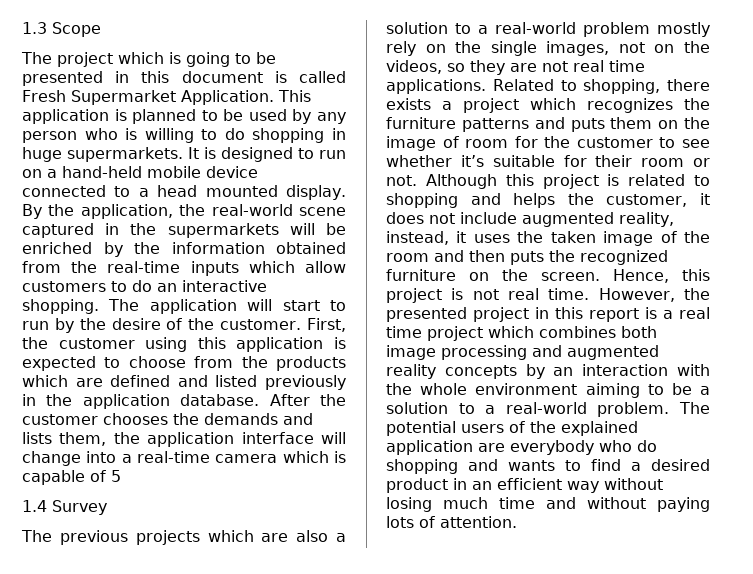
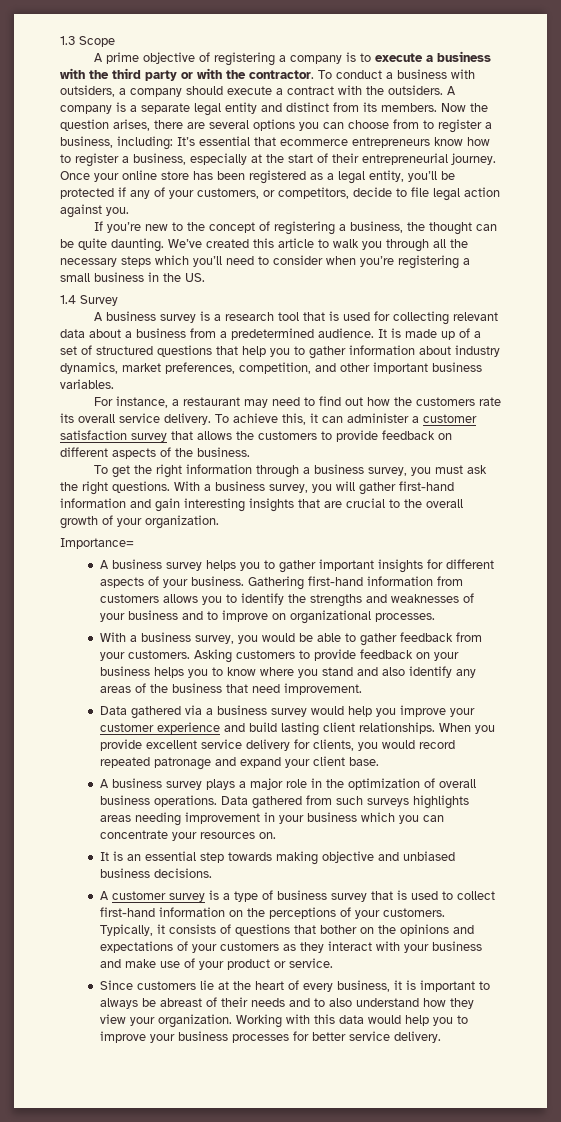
[21,52,276,67] [22,71,346,86] [22,90,311,105] [22,109,346,124] [22,128,346,143] [22,147,346,162] [22,166,258,178] [22,185,347,200] [22,204,346,219] [22,223,346,238] [22,242,346,257] [22,261,346,276] [22,280,267,292] [22,299,346,314] [22,318,347,333] [22,337,346,352] [22,356,346,371] [22,375,346,390] [22,394,346,409] [22,413,313,425] [22,432,346,447] [22,451,346,466] [22,470,121,485] [22,500,107,515] [21,530,346,545] [386,22,710,37] [386,41,710,56] [386,60,645,75] [386,79,710,94] [386,98,710,113] [386,117,710,132] [386,136,710,151] [386,155,710,167] [386,174,710,189] [386,193,710,208] [386,212,674,227] [386,231,710,246] [386,250,668,265] [386,269,710,283] [386,288,710,303] [386,307,710,322] [386,326,657,341] [386,345,659,360] [386,364,710,379] [386,383,710,398] [386,402,710,417] [386,421,638,436] [386,440,657,455] [386,459,710,474] [386,478,663,493] [386,497,710,512] [386,516,517,528] The project which is going to be presented in this document is called Fresh Supermarket Application. This application is planned to be used by any person who is willing to do shopping in huge supermarkets. It is designed to run on a hand-held mobile device connected to a head mounted display. By the application, the real-world scene captured in the supermarkets will be enriched by the information obtained from the real-time inputs which allow customers to do an interactive shopping. The application will start to run by the desire of the customer. First, the customer using this application is expected to choose from the products which are defined and listed previously in the application database. After the customer chooses the demands and lists them, the application interface will change into a real-time camera which is capable of 5 // 1.4 Survey // The previous projects which are also a solution to a real-world problem mostly rely on the single images, not on the videos, so they are not real time applications. Related to shopping, there exists a project which recognizes the furniture patterns and puts them on the image of room for the customer to see whether it’s suitable for their room or not. Although this project is related to shopping and helps the customer, it does not include augmented reality, instead, it uses the taken image of the room and then puts the recognized furniture on the screen. Hence, this project is not real time. However, the presented project in this report is a real time project which combines both image processing and augmented reality concepts by an interaction with the whole environment aiming to be a solution to a real-world problem. The potential users of the explained application are everybody who do shopping and wants to find a desired product in an efficient way without losing much time and without paying lots of attention. -> [93,51,491,66] [60,68,475,81] [60,85,456,97] [60,102,488,116] [60,119,492,133] [60,136,490,150] [60,153,496,167] [60,170,455,184] [60,187,500,201] [60,204,129,218] [93,221,497,235] [60,238,468,252] [60,255,470,269] [60,272,205,282] [60,295,118,306] [93,311,498,325] [60,328,481,340] [60,345,500,359] [60,362,482,374] [60,379,114,389] [93,396,501,408] [60,413,477,425] [60,430,452,442] [60,447,250,459] [93,464,487,478] [60,481,454,495] [60,498,463,512] [60,515,219,529] [60,538,134,549] [99,559,494,573] [99,576,463,590] [99,593,474,607] [99,610,435,624] [99,632,482,646] [99,649,459,663] [99,666,476,678] [99,683,362,695] [99,705,475,719] [99,722,495,736] [99,739,455,751] [99,756,379,770] [99,778,476,790] [99,795,469,809] [99,812,444,826] [99,830,276,841] [99,851,455,865] [99,868,212,878] [99,890,495,902] [99,907,445,919] [99,924,474,936] [99,941,482,953] [99,958,333,970] [99,980,490,992] [99,997,474,1009] [99,1014,468,1028] [99,1031,441,1043] A prime objective of registering a company is to execute a business with the third party or with the contractor. To conduct a business with outsiders, a company should execute a contract with the outsiders. A company is a separate legal entity and distinct from its members. Now the question arises, there are several options you can choose from to register a business, including: It’s essential that ecommerce entrepreneurs know how to register a business, especially at the start of their entrepreneurial journey. Once your online store has been registered as a legal entity, you’ll be protected if any of your customers, or competitors, decide to file legal action against you. // If you’re new to the concept of registering a business, the thought can be quite daunting. We’ve created this article to walk you through all the necessary steps which you’ll need to consider when you’re registering a small business in the US. // 1.4 Survey // A business survey is a research tool that is used for collecting relevant data about a business from a predetermined audience. It is made up of a set of structured questions that help you to gather information about industry dynamics, market preferences, competition, and other important business variables. // For instance, a restaurant may need to find out how the customers rate its overall service delivery. To achieve this, it can administer a customer satisfaction survey that allows the customers to provide feedback on different aspects of the business. // To get the right information through a business survey, you must ask the right questions. With a business survey, you will gather first-hand information and gain interesting insights that are crucial to the overall growth of your organization. // Importance= // A business survey helps you to gather important insights for different aspects of your business. Gathering first-hand information from customers allows you to identify the strengths and weaknesses of your business and to improve on organizational processes. // With a business survey, you would be able to gather feedback from your customers. Asking customers to provide feedback on your business helps you to know where you stand and also identify any areas of the business that need improvement. // Data gathered via a business survey would help you improve your customer experience and build lasting client relationships. When you provide excellent service delivery for clients, you would record repeated patronage and expand your client base. // A business survey plays a major role in the optimization of overall business operations. Data gathered from such surveys highlights areas needing improvement in your business which you can concentrate your resources on. // It is an essential step towards making objective and unbiased business decisions. // A customer survey is a type of business survey that is used to collect first-hand information on the perceptions of your customers. Typically, it consists of questions that bother on the opinions and expectations of your customers as they interact with your business and make use of your product or service. // Since customers lie at the heart of every business, it is important to always be abreast of their needs and to also understand how they view your organization. Working with this data would help you to improve your business processes for better service delivery.

